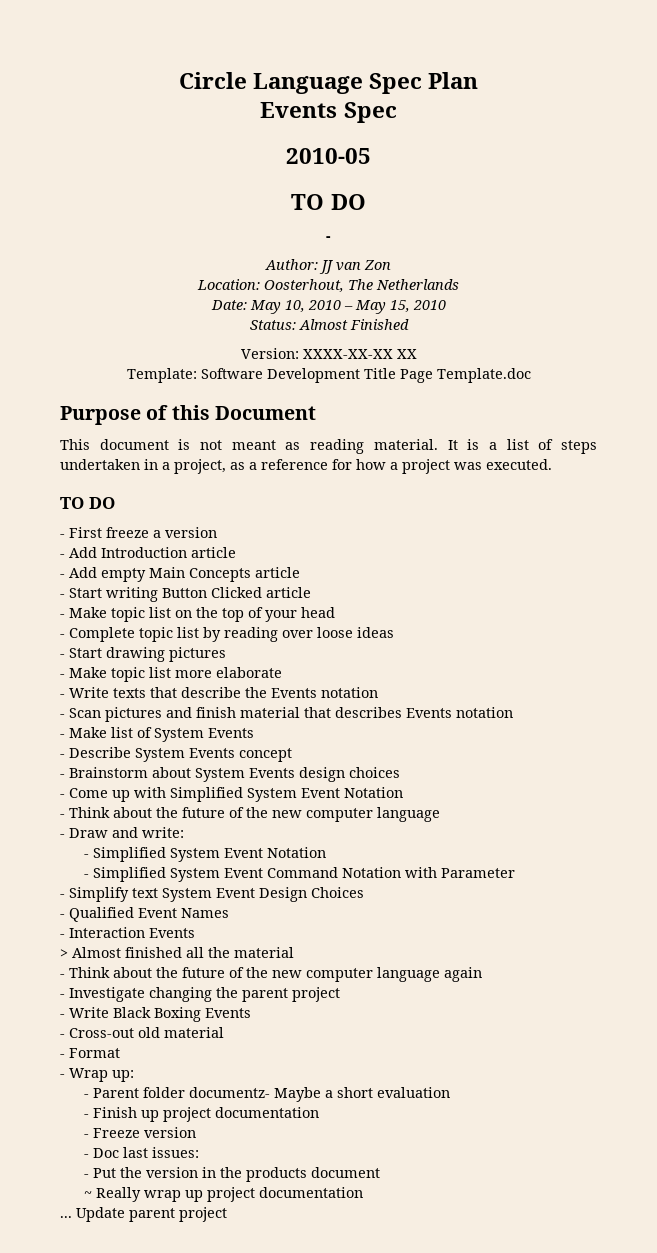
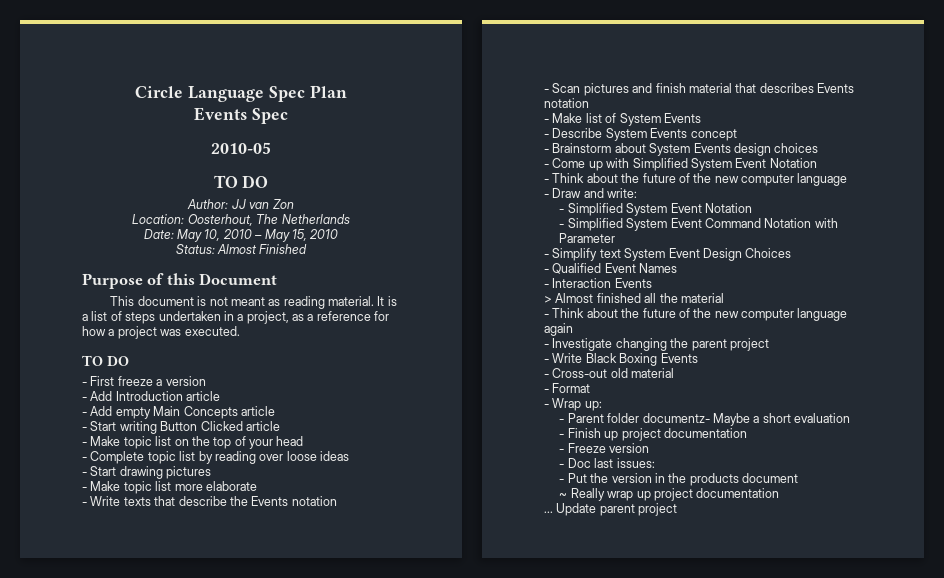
[326,236,331,241] // - -> (269, 181) none
[240,348,417,359] [126,368,531,383] // Version: XXXX-XX-XX XX // Template: Software Development Title Page Template.doc -> (308, 249) none

